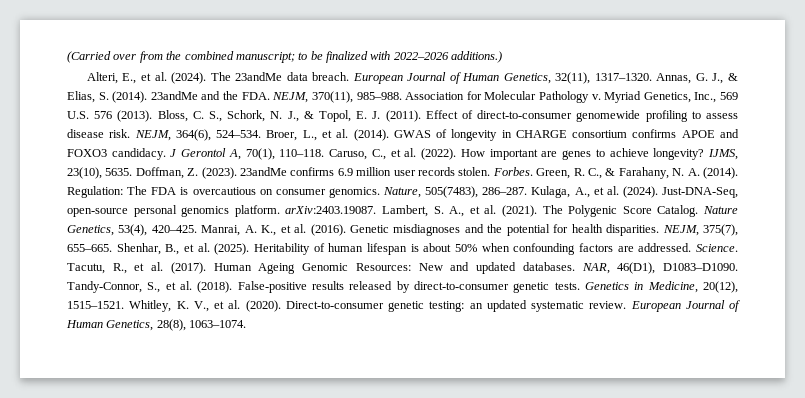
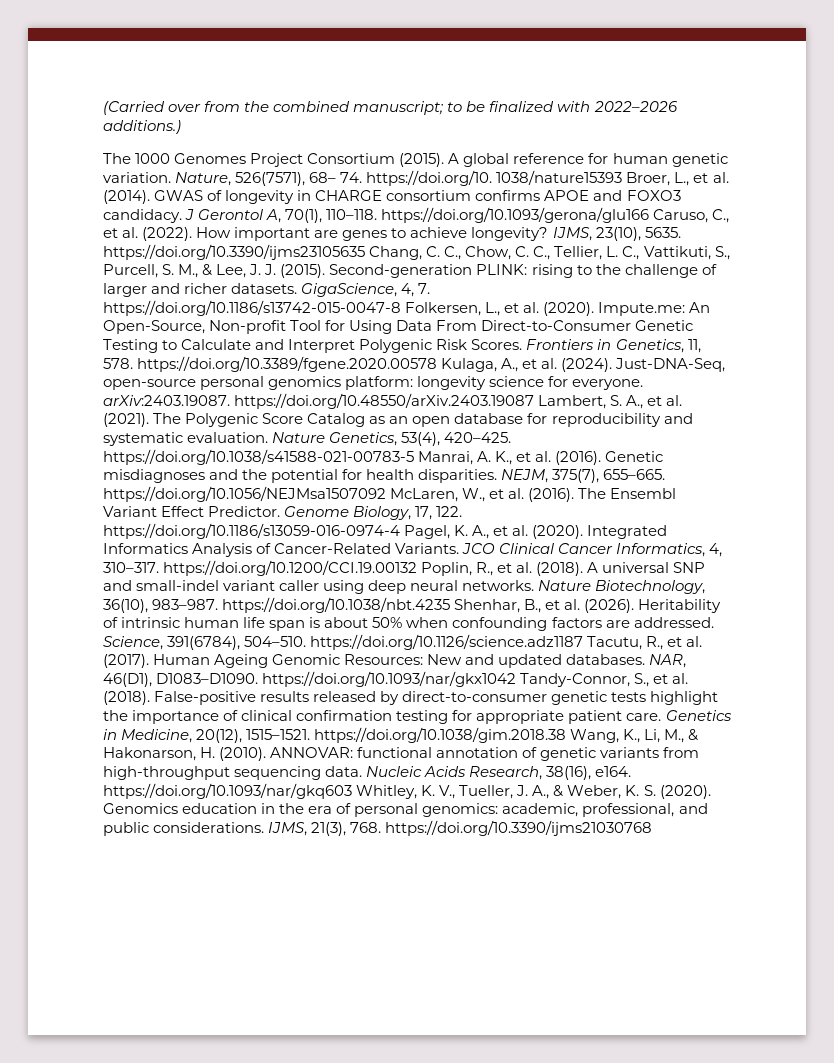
[86,72,738,84] [67,91,738,103] [67,110,738,122] [67,129,262,141] Alteri, E., et al. (2024). The 23andMe data breach. European Journal of Human Genetics, 32(11), 1317–1320. Annas, G. J., & Elias, S. (2014). 23andMe and the FDA. NEJM, 370(11), 985–988. Association for Molecular Pathology v. Myriad Genetics, Inc., 569 U.S. 576 (2013). Bloss, C. S., Schork, N. J., & Topol, E. J. (2011). Effect of direct-to-consumer genomewide profiling to assess disease risk. NEJM, 364(6), 524–534. -> [103,153,728,167] [103,170,623,186] The 1000 Genomes Project Consortium (2015). A global reference for human genetic variation. Nature, 526(7571), 68– 74. https://doi.org/10. 1038/nature15393
(325, 153) none -> [381,207,650,223] https://doi.org/10.1093/gerona/glu166
[135,167,738,179] [67,186,528,198] Doffman, Z. (2023). 23andMe confirms 6.9 million user records stolen. Forbes. Green, R. C., & Farahany, N. A. (2014). Regulation: The FDA is overcautious on consumer genomics. Nature, 505(7483), 286–287. -> [103,244,730,260] [103,264,717,278] [103,283,431,297] [103,300,711,316] [103,320,694,334] [103,339,701,353] [103,356,438,372] https://doi.org/10.3390/ijms23105635 Chang, C. C., Chow, C. C., Tellier, L. C., Vattikuti, S., Purcell, S. M., & Lee, J. J. (2015). Second-generation PLINK: rising to the challenge of larger and richer datasets. GigaScience, 4, 7. https://doi.org/10.1186/s13742-015-0047-8 Folkersen, L., et al. (2020). Impute.me: An Open-Source, Non-profit Tool for Using Data From Direct-to-Consumer Genetic Testing to Calculate and Interpret Polygenic Risk Scores. Frontiers in Genetics, 11, 578. https://doi.org/10.3389/fgene.2020.00578
[234,205,377,217] platform. arXiv:2403.19087. -> [345,376,644,390] [103,393,535,409] platform: longevity science for everyone. arXiv:2403.19087. https://doi.org/10.48550/arXiv.2403.19087
[657,205,699,217] Catalog. -> [307,413,693,427] [103,432,269,446] Catalog as an open database for reproducibility and systematic evaluation.
(197, 229) none -> [103,449,414,465] https://doi.org/10.1038/s41588-021-00783-5
(112, 248) none -> [103,486,677,502] [103,506,463,520] [103,523,668,539] [103,543,723,557] [103,560,706,576] [103,580,706,594] [103,597,451,613] https://doi.org/10.1056/NEJMsa1507092 McLaren, W., et al. (2016). The Ensembl Variant Effect Predictor. Genome Biology, 17, 122. https://doi.org/10.1186/s13059-016-0974-4 Pagel, K. A., et al. (2020). Integrated Informatics Analysis of Cancer-Related Variants. JCO Clinical Cancer Informatics, 4, 310–317. https://doi.org/10.1200/CCI.19.00132 Poplin, R., et al. (2018). A universal SNP and small-indel variant caller using deep neural networks. Nature Biotechnology, 36(10), 983–987. https://doi.org/10.1038/nbt.4235
[214,243,250,255] (2025). -> [584,599,635,613] (2026).
[328,243,407,255] human lifespan -> [121,617,306,631] intrinsic human life span
[696,244,738,252] Science. -> [103,634,584,650] Science, 391(6784), 504–510. https://doi.org/10.1126/science.adz1187
(739, 267) none -> [262,671,517,687] https://doi.org/10.1093/nar/gkx1042
[554,282,580,290] tests. -> [611,691,719,705] [103,710,662,724] tests highlight the importance of clinical confirmation testing for appropriate patient care.
[129,300,740,312] [66,319,247,331] Whitley, K. V., et al. (2020). Direct-to-consumer genetic testing: an updated systematic review. European Journal of Human Genetics, 28(8), 1063–1074. -> [314,727,699,743] [103,747,700,761] [103,766,632,780] [103,783,711,799] [103,803,708,817] [103,820,653,836] https://doi.org/10.1038/gim.2018.38 Wang, K., Li, M., & Hakonarson, H. (2010). ANNOVAR: functional annotation of genetic variants from high-throughput sequencing data. Nucleic Acids Research, 38(16), e164. https://doi.org/10.1093/nar/gkq603 Whitley, K. V., Tueller, J. A., & Weber, K. S. (2020). Genomics education in the era of personal genomics: academic, professional, and public considerations. IJMS, 21(3), 768. https://doi.org/10.3390/ijms21030768

